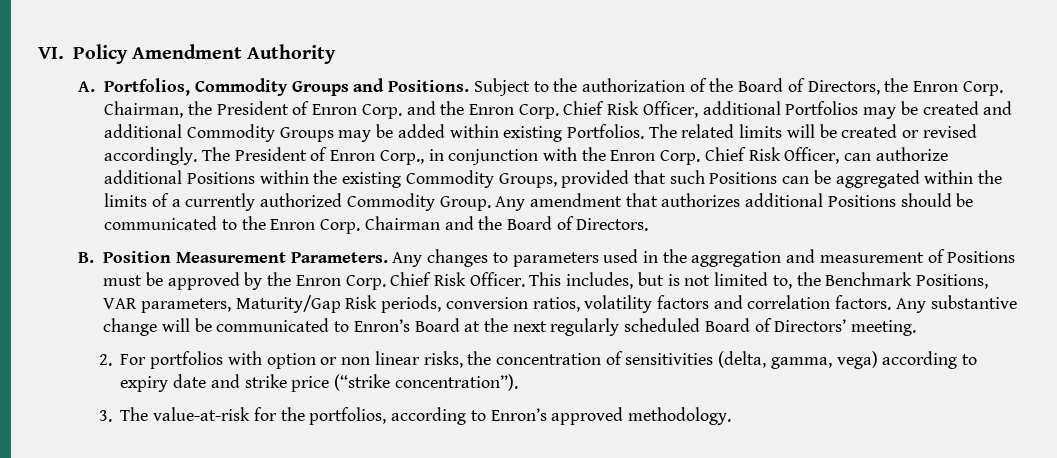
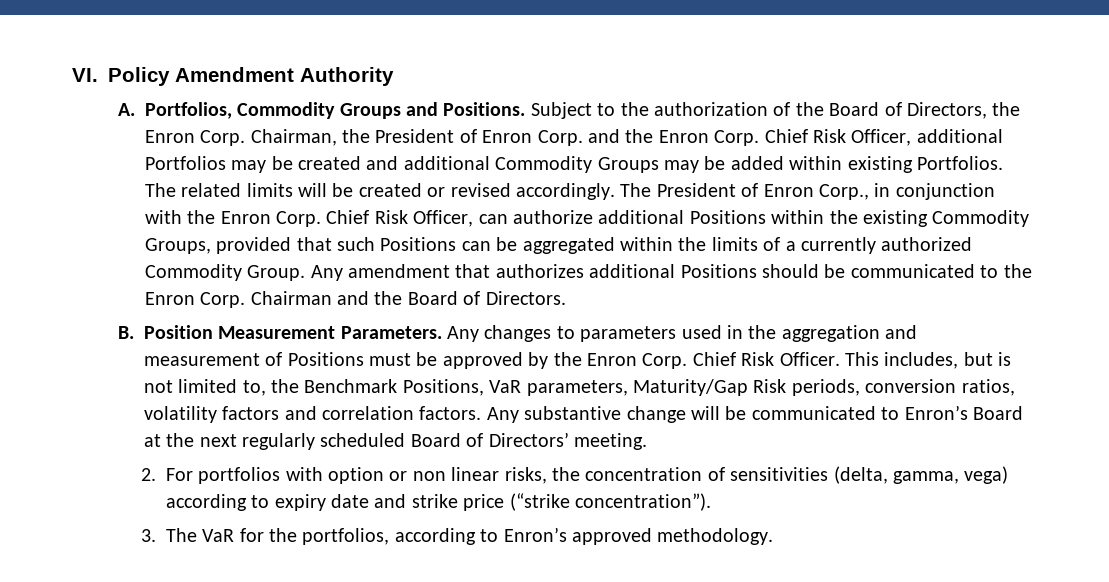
[103,298,138,309] VAR -> [489,380,522,393] VaR
[153,407,251,421] value-at-risk -> [202,529,235,542] VaR

